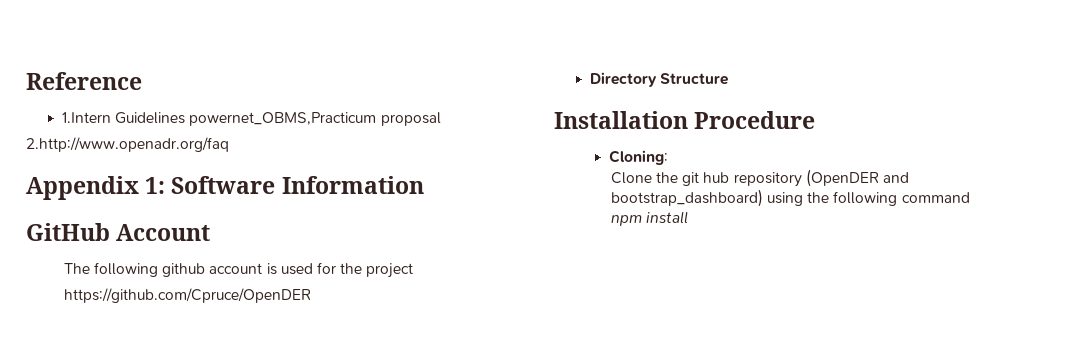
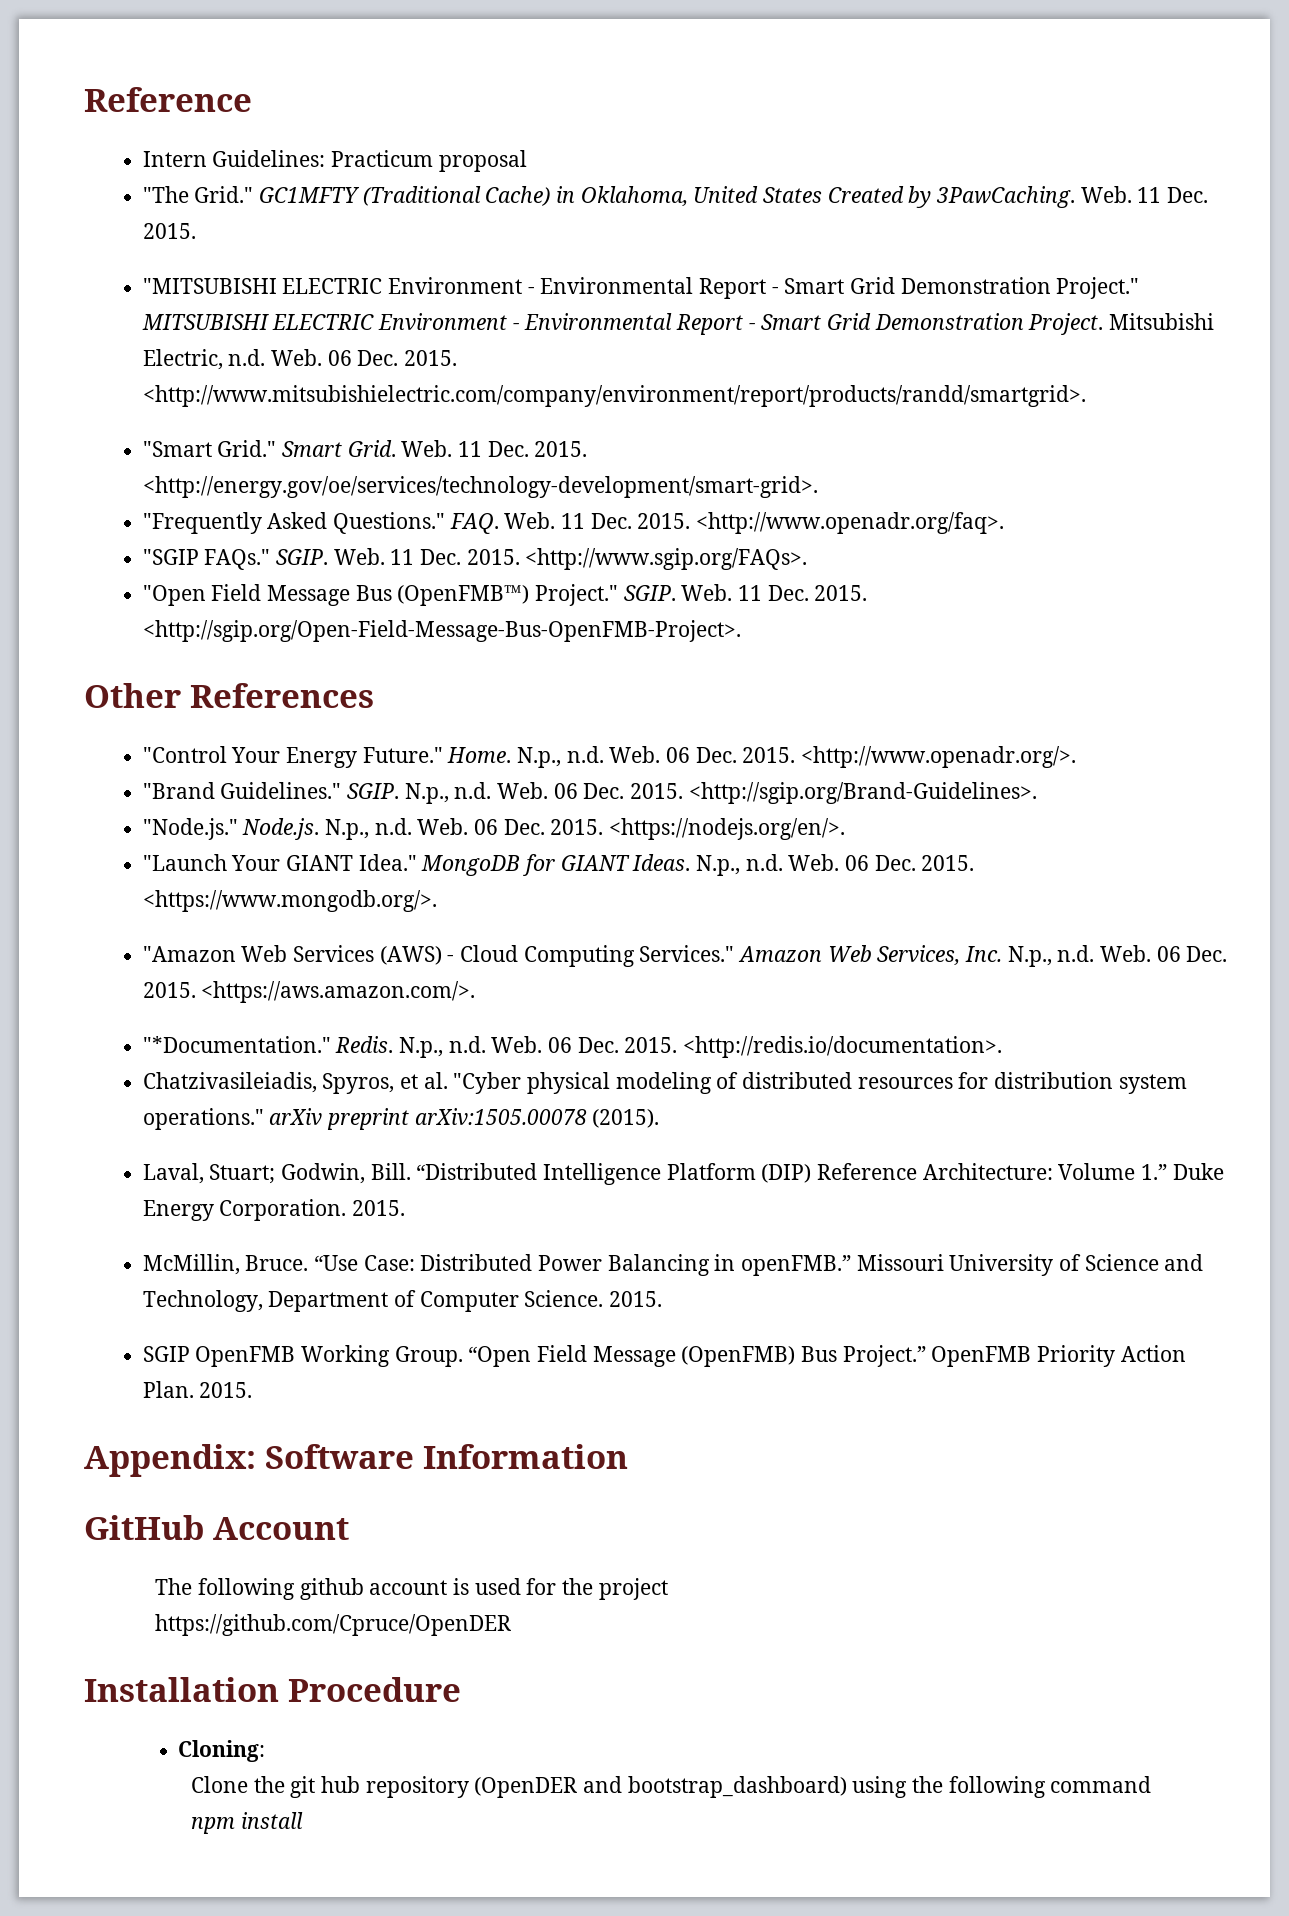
[61,112,441,126] [26,137,229,152] [26,176,166,200] 1.Intern Guidelines powernet_OBMS,Practicum proposal // 2.http://www.openadr.org/faq // Appendix 1: -> [142,150,527,172] [142,186,1209,208] [142,223,196,239] [142,277,1140,299] [141,313,1215,335] [142,349,458,370] [142,385,1086,407] [142,440,588,457] [142,476,818,498] [142,512,1005,534] [142,548,808,570] [142,584,868,606] [142,620,741,642] [84,683,374,708] [142,746,1077,768] [142,782,1037,804] [142,818,846,840] [142,854,975,876] [142,890,437,912] [142,945,1228,967] [142,981,476,1003] [142,1036,1003,1058] [142,1072,1187,1094] [142,1108,660,1130] [142,1163,1224,1185] [142,1199,406,1221] [142,1254,1204,1276] [142,1290,663,1312] [142,1345,1186,1367] [142,1381,253,1398] [84,1444,256,1477] Intern Guidelines: Practicum proposal // "The Grid." GC1MFTY (Traditional Cache) in Oklahoma, United States Created by 3PawCaching. Web. 11 Dec. 2015. // "MITSUBISHI ELECTRIC Environment - Environmental Report - Smart Grid Demonstration Project." MITSUBISHI ELECTRIC Environment - Environmental Report - Smart Grid Demonstration Project. Mitsubishi Electric, n.d. Web. 06 Dec. 2015. <http://www.mitsubishielectric.com/company/environment/report/products/randd/smartgrid>. // "Smart Grid." Smart Grid. Web. 11 Dec. 2015. <http://energy.gov/oe/services/technology-development/smart-grid>. // "Frequently Asked Questions." FAQ. Web. 11 Dec. 2015. <http://www.openadr.org/faq>. // "SGIP FAQs." SGIP. Web. 11 Dec. 2015. <http://www.sgip.org/FAQs>. // "Open Field Message Bus (OpenFMB™) Project." SGIP. Web. 11 Dec. 2015. <http://sgip.org/Open-Field-Message-Bus-OpenFMB-Project>. // Other References // "Control Your Energy Future." Home. N.p., n.d. Web. 06 Dec. 2015. <http://www.openadr.org/>. // "Brand Guidelines." SGIP. N.p., n.d. Web. 06 Dec. 2015. <http://sgip.org/Brand-Guidelines>. // "Node.js." Node.js. N.p., n.d. Web. 06 Dec. 2015. <https://nodejs.org/en/>. // "Launch Your GIANT Idea." MongoDB for GIANT Ideas. N.p., n.d. Web. 06 Dec. 2015. <https://www.mongodb.org/>. // "Amazon Web Services (AWS) - Cloud Computing Services." Amazon Web Services, Inc. N.p., n.d. Web. 06 Dec. 2015. <https://aws.amazon.com/>. // "*Documentation." Redis. N.p., n.d. Web. 06 Dec. 2015. <http://redis.io/documentation>. // Chatzivasileiadis, Spyros, et al. "Cyber physical modeling of distributed resources for distribution system operations." arXiv preprint arXiv:1505.00078 (2015). // Laval, Stuart; Godwin, Bill. “Distributed Intelligence Platform (DIP) Reference Architecture: Volume 1.” Duke Energy Corporation. 2015. // McMillin, Bruce. “Use Case: Distributed Power Balancing in openFMB.” Missouri University of Science and Technology, Department of Computer Science. 2015. // SGIP OpenFMB Working Group. “Open Field Message (OpenFMB) Bus Project.” OpenFMB Priority Action Plan. 2015. // Appendix:
[589,72,729,87] // Directory Structure -> (512, 1625) none

